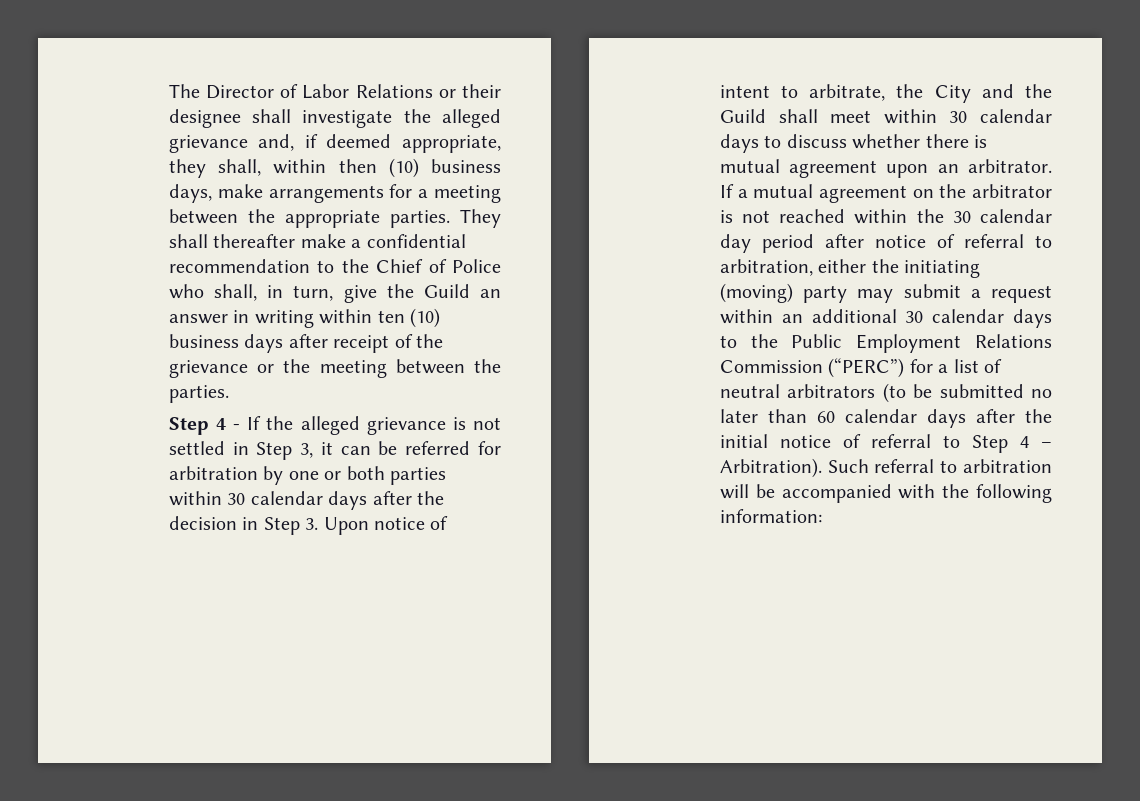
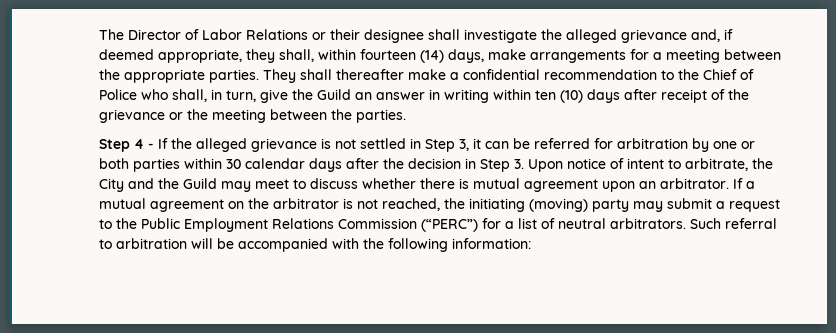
[338,158,501,178] then (10) business -> [359,49,444,63] fourteen (14)
[168,334,239,348] business -> (583, 96) none
[778,109,1052,124] [719,134,759,153] shall meet within 30 calendar days -> [220,179,289,192] may meet
[779,209,1052,224] [719,234,1052,253] [719,259,867,276] reached within the 30 calendar day period after notice of referral to arbitration, either -> [381,198,440,211] reached,
[719,309,1052,328] within an additional 30 calendar days -> (780, 205) none
[787,383,1052,403] [719,409,1052,428] [719,434,1052,453] [719,458,822,478] arbitrators (to be submitted no later than 60 calendar days after the initial notice of referral to Step 4 – Arbitration). -> [609,218,686,229] arbitrators.

